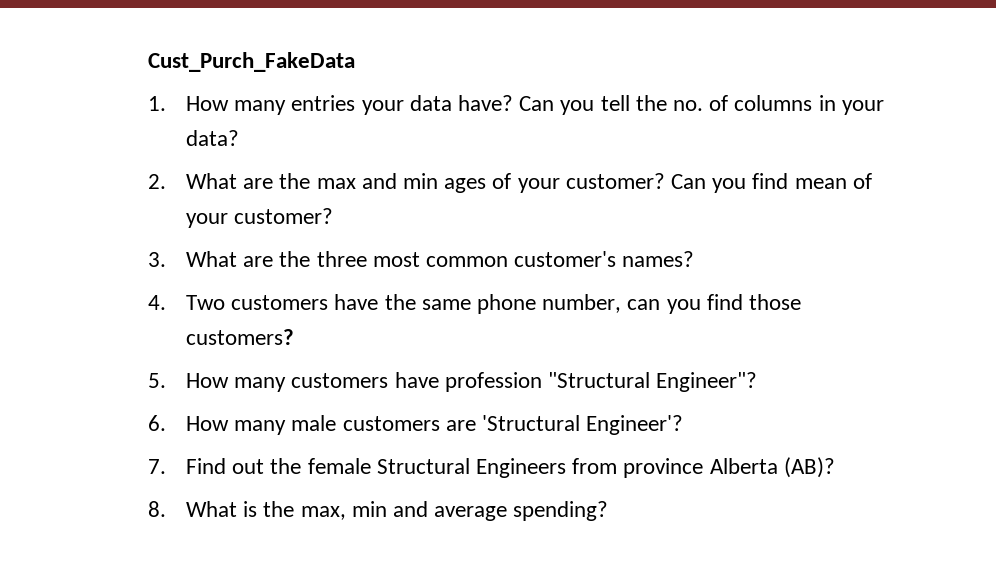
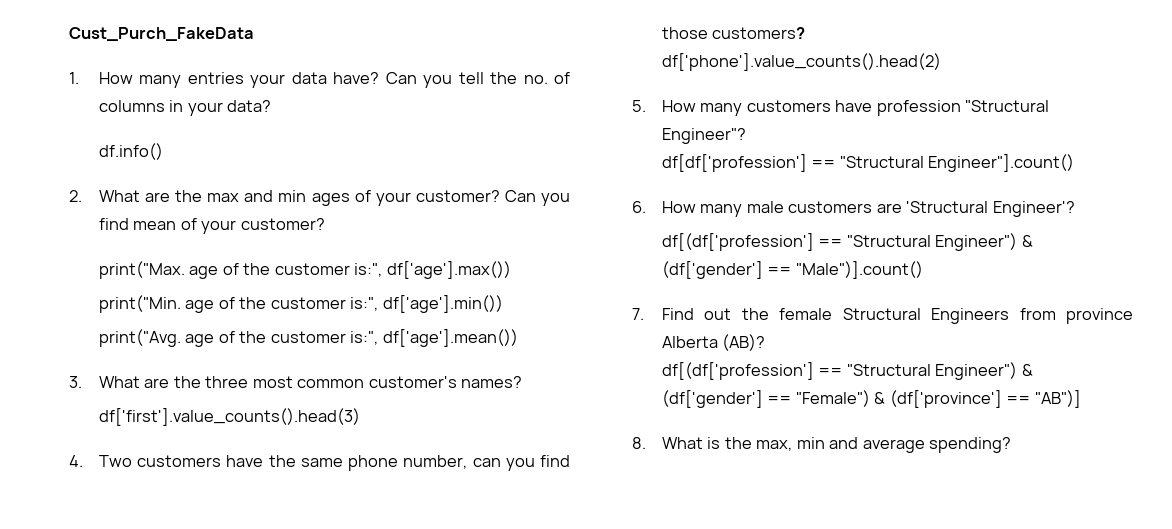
(239, 138) none -> [98,143,163,160] // df.info()
(334, 216) none -> [98,261,511,279] [98,295,503,313] [98,329,518,347] // print("Max. age of the customer is:", df['age'].max()) // print("Min. age of the customer is:", df['age'].min()) // print("Avg. age of the customer is:", df['age'].mean())
(695, 259) none -> [98,408,360,426] // df['first'].value_counts().head(3)
(294, 337) none -> [661,53,941,71] // df['phone'].value_counts().head(2)
(758, 382) none -> [661,154,1075,172] // df[df['profession'] == "Structural Engineer"].count()
(684, 425) none -> [661,233,1033,251] [661,261,923,279] // df[(df['profession'] == "Structural Engineer") & (df['gender'] == "Male")].count()
(835, 467) none -> [661,362,1033,380] [661,390,1081,408] // df[(df['profession'] == "Structural Engineer") & (df['gender'] == "Female") & (df['province'] == "AB")]

